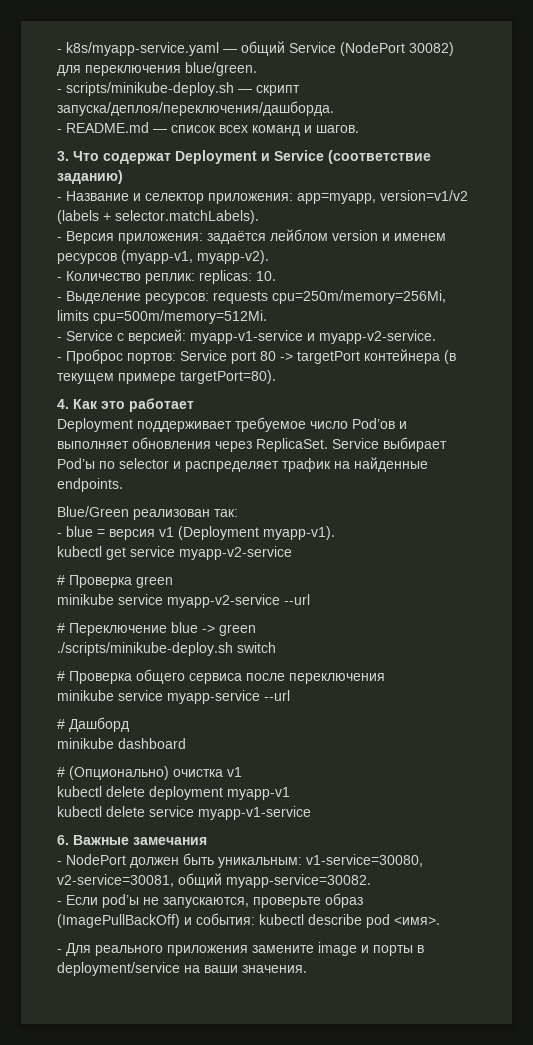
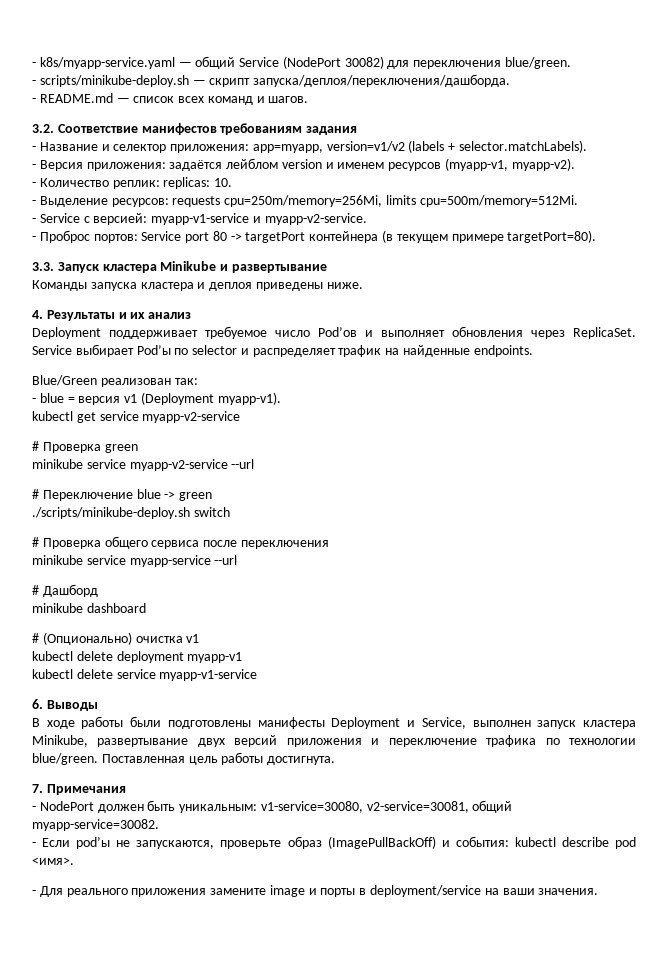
[57,150,431,164] [57,170,123,184] 3. Что содержат Deployment и Service (соответствие заданию) -> [32,123,358,135] 3.2. Соответствие манифестов требованиям задания
[57,398,194,412] 4. Как это работает -> [32,261,327,273] [32,280,363,291] [32,310,192,321] 3.3. Запуск кластера Minikube и развертывание // Команды запуска кластера и деплоя приведены ниже. // 4. Результаты и их анализ
[73,835,207,845] Важные замечания -> [46,700,98,711] [32,716,637,729] [32,735,637,747] [32,752,336,765] [32,784,126,795] Выводы // В ходе работы были подготовлены манифесты Deployment и Service, выполнен запуск кластера Minikube, развертывание двух версий приложения и переключение трафика по технологии blue/green. Поставленная цель работы достигнута. // 7. Примечания

